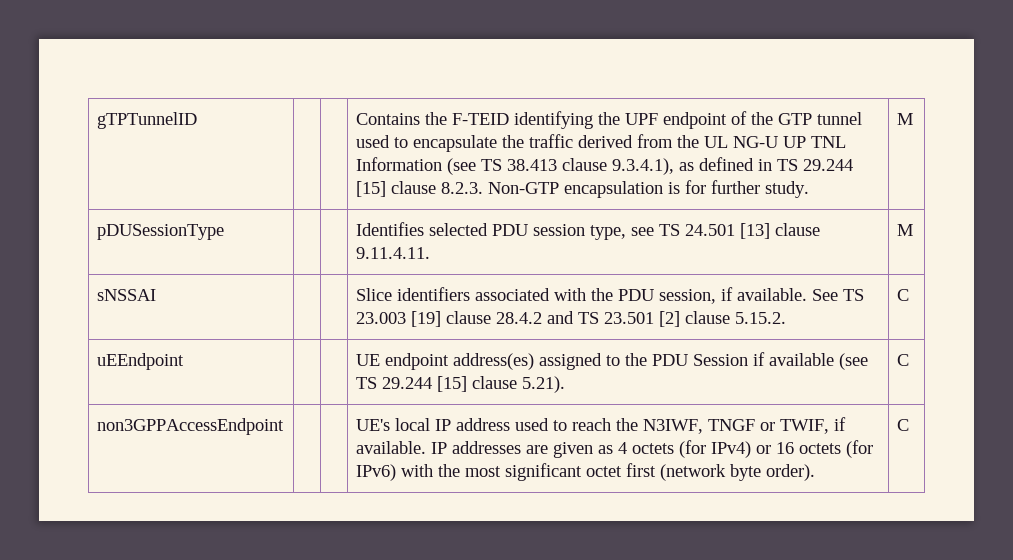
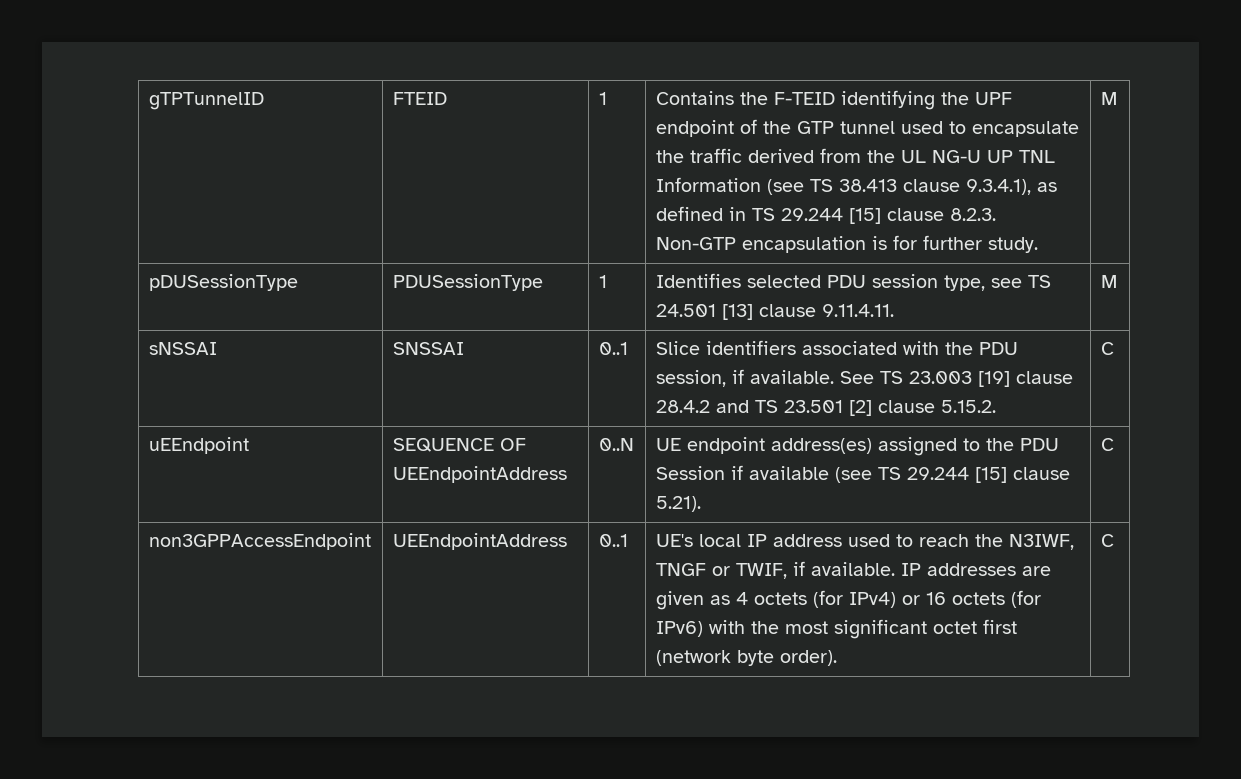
(198, 120) | -> [392,92,447,105] [598,92,607,105] FTEID | 1
(225, 232) | -> [392,274,543,291] [598,275,607,288] PDUSessionType | 1
(157, 295) | -> [392,342,464,355] [598,342,628,355] SNSSAI | 0..1
(185, 361) | -> [392,438,526,452] [392,466,567,483] [598,438,634,451] SEQUENCE OF UEEndpointAddress | 0..N
(285, 426) | -> [392,533,567,550] [598,534,628,547] UEEndpointAddress | 0..1

